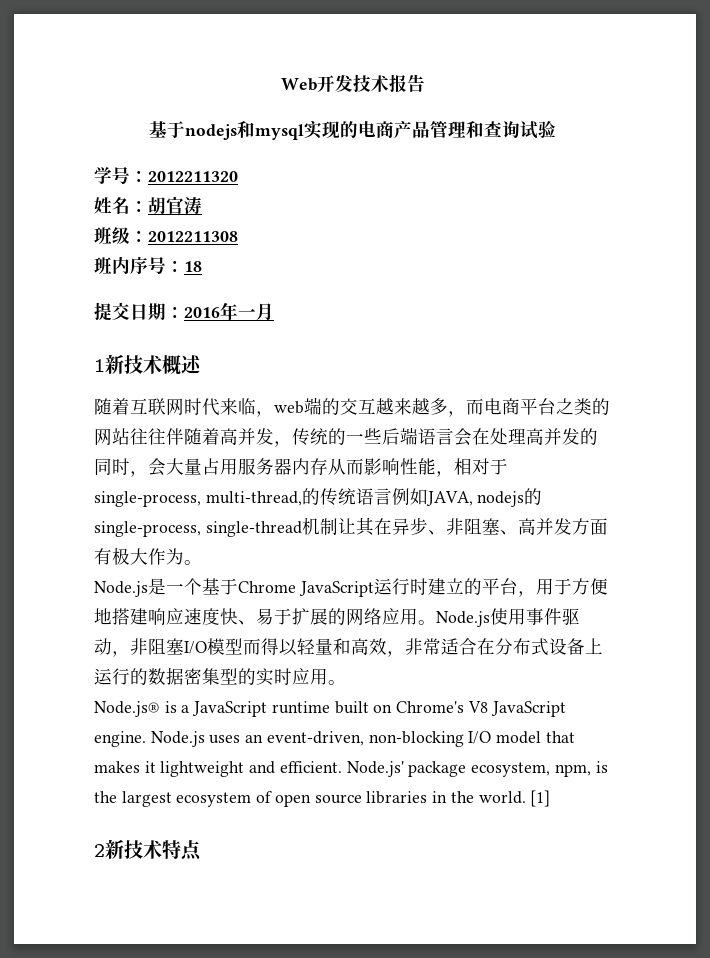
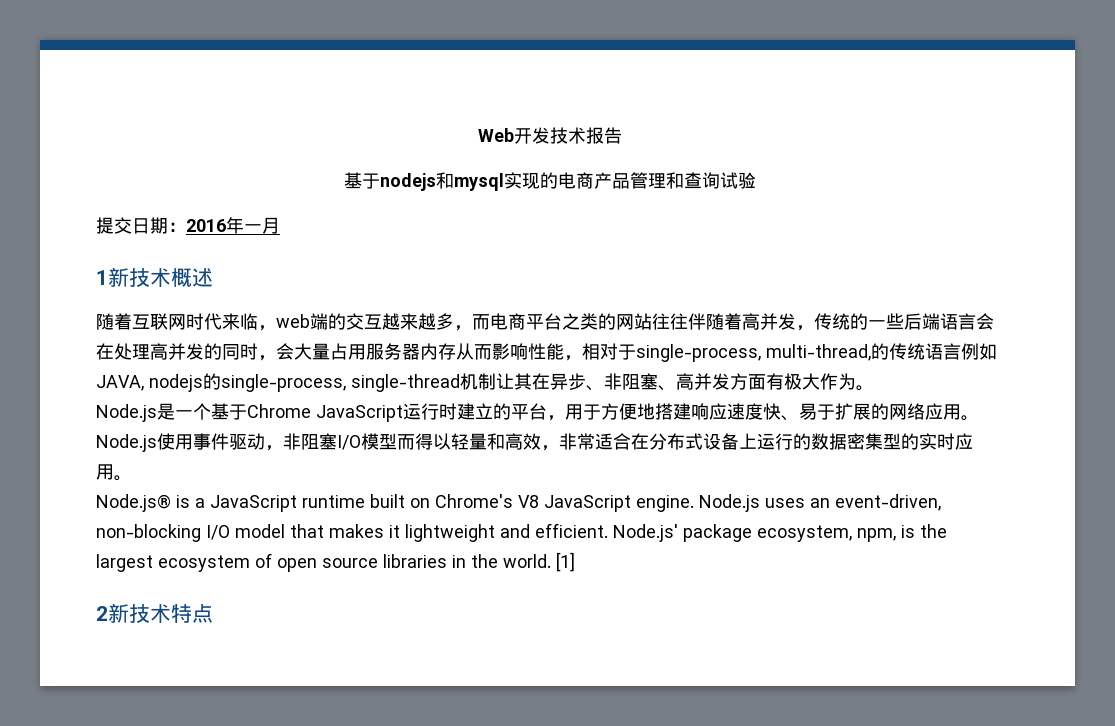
[94,167,238,184] [94,196,202,214] [94,227,238,245] [94,256,202,274] // 学号：2012211320 // 姓名：胡官涛 // 班级：2012211308 // 班内序号：18 -> (756, 180) none

